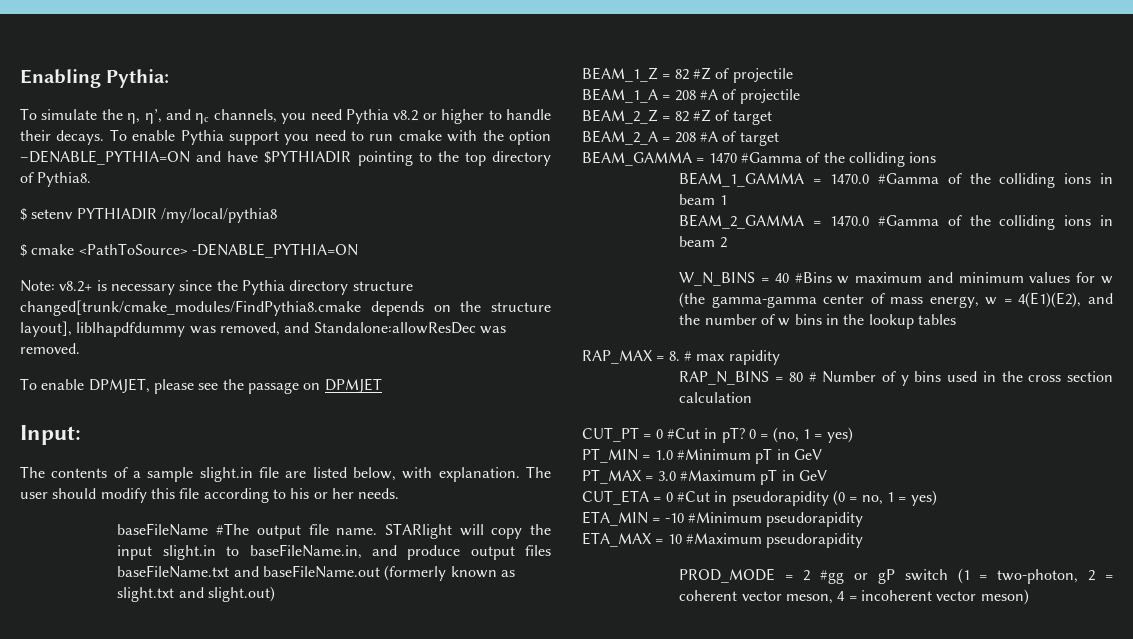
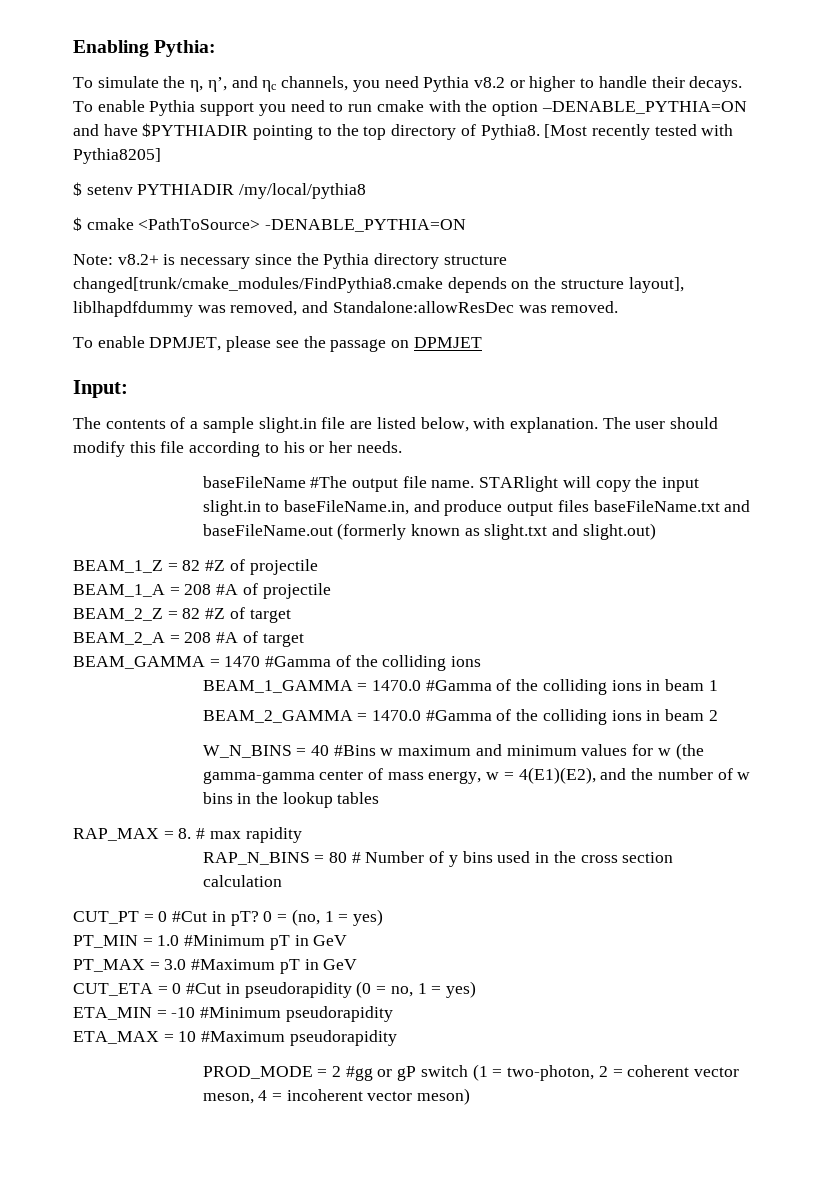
(92, 179) none -> [544,124,734,140] [73,148,161,164] [Most recently tested with Pythia8205]

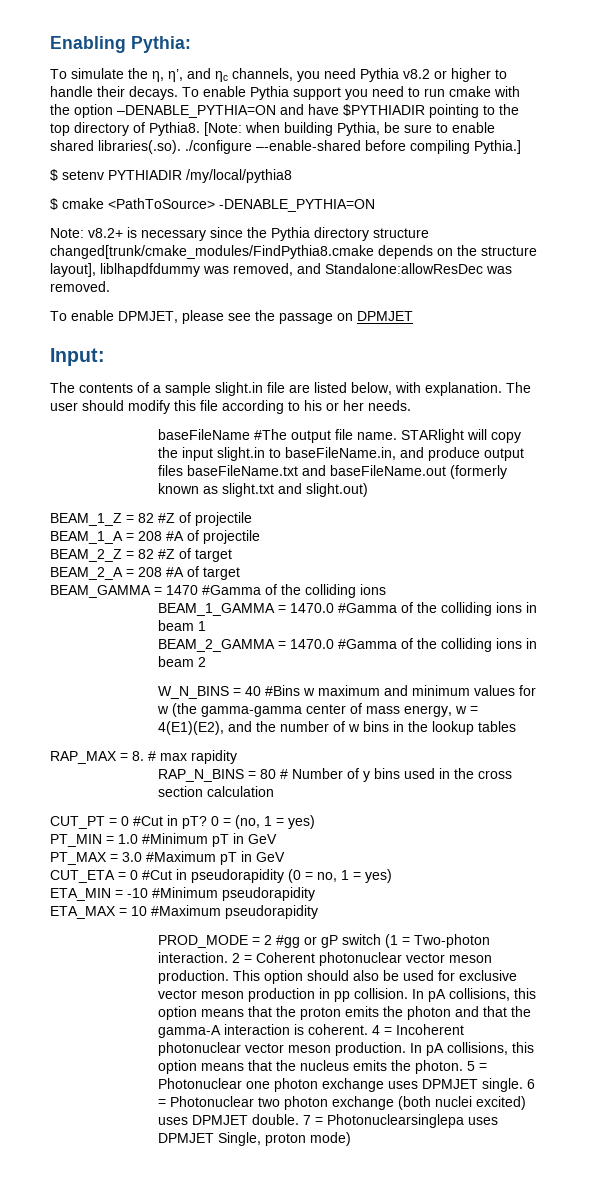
[544,124,734,140] [73,148,161,164] [Most recently tested with Pythia8205] -> [204,122,495,136] [50,140,521,154] [Note: when building Pythia, be sure to enable shared libraries(.so). ./configure –-enable-shared before compiling Pythia.]
[507,1065,739,1081] [202,1088,471,1105] two-photon, 2 = coherent vector meson, 4 = incoherent vector meson) -> [414,934,491,948] [158,952,493,966] [158,970,518,984] [158,988,537,1002] [158,1006,532,1020] [158,1024,465,1038] [158,1042,535,1056] [158,1060,488,1074] [158,1078,536,1092] [158,1096,527,1110] [158,1114,499,1128] [158,1132,352,1146] Two-photon interaction. 2 = Coherent photonuclear vector meson production. This option should also be used for exclusive vector meson production in pp collision. In pA collisions, this option means that the proton emits the photon and that the gamma-A interaction is coherent. 4 = Incoherent photonuclear vector meson production. In pA collisions, this option means that the nucleus emits the photon. 5 = Photonuclear one photon exchange uses DPMJET single. 6 = Photonuclear two photon exchange (both nuclei excited) uses DPMJET double. 7 = Photonuclearsinglepa uses DPMJET Single, proton mode)

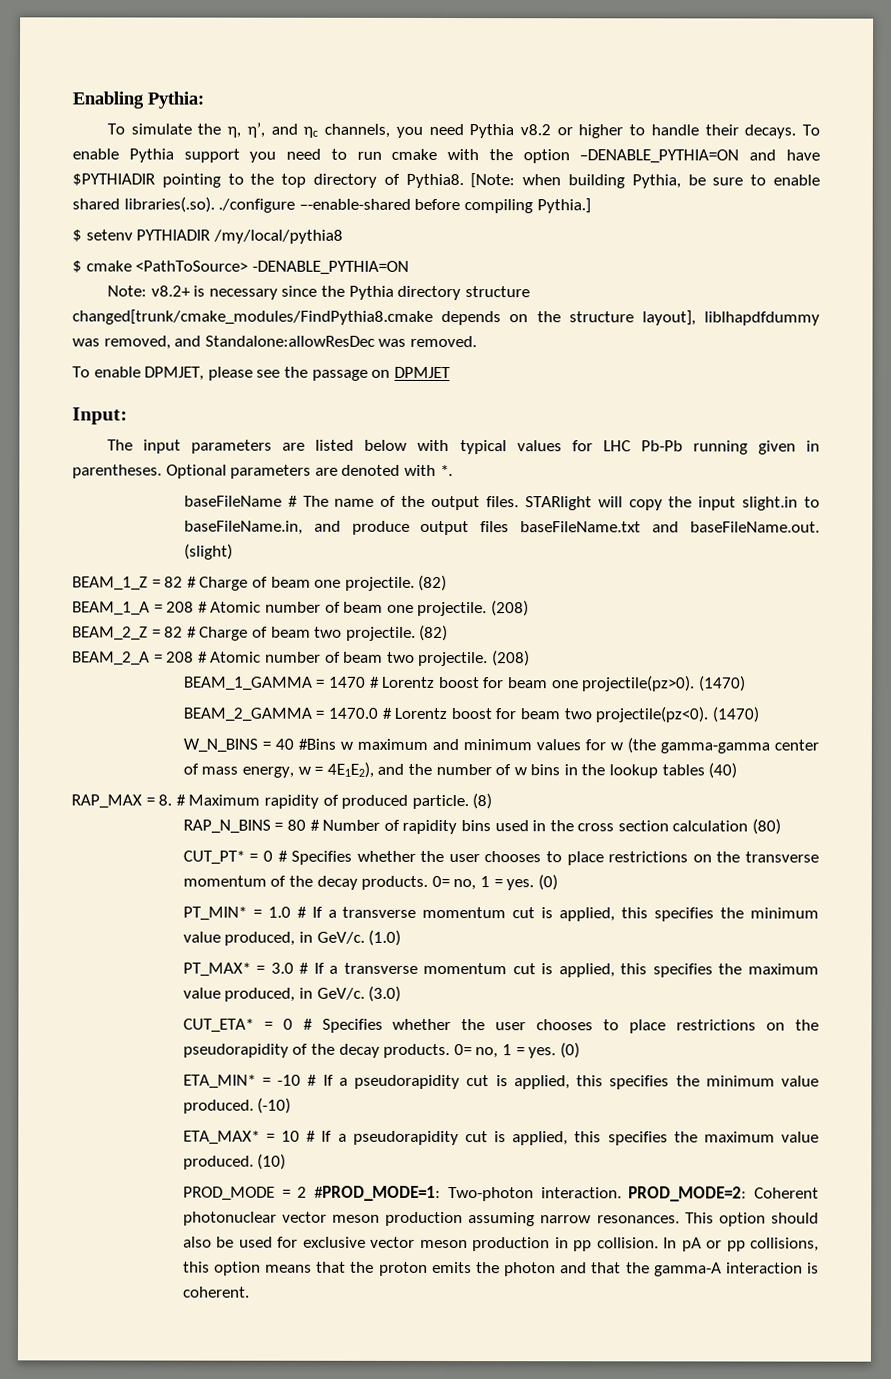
[79,382,531,396] [50,400,411,414] [158,429,398,443] contents of a sample slight.in file are listed below, with explanation. The user should modify this file according to his or her needs. // baseFileName #The output file name. -> [143,439,820,455] [72,464,453,479] [183,495,519,511] input parameters are listed below with typical values for LHC Pb-Pb running given in parentheses. Optional parameters are denoted with *. // baseFileName # The name of the output files.
[330,465,508,479] [158,483,369,497] [50,512,252,526] [50,530,260,544] [50,548,232,562] [50,566,240,580] [50,584,386,598] [158,602,538,616] [158,620,207,631] [158,638,538,652] [158,656,207,667] baseFileName.out (formerly known as slight.txt and slight.out) // BEAM_1_Z = 82 #Z of projectile // BEAM_1_A = 208 #A of projectile // BEAM_2_Z = 82 #Z of target // BEAM_2_A = 208 #A of target // BEAM_GAMMA = 1470 #Gamma of the colliding ions // BEAM_1_GAMMA = 1470.0 #Gamma of the colliding ions in beam 1 // BEAM_2_GAMMA = 1470.0 #Gamma of the colliding ions in beam 2 -> [690,521,820,533] [183,543,233,560] [72,574,448,592] [72,600,529,617] [72,624,449,642] [72,650,530,667] [182,675,746,692] [182,706,759,723] baseFileName.out. (slight) // BEAM_1_Z = 82 # Charge of beam one projectile. (82) // BEAM_1_A = 208 # Atomic number of beam one projectile. (208) // BEAM_2_Z = 82 # Charge of beam two projectile. (82) // BEAM_2_A = 208 # Atomic number of beam two projectile. (208) // BEAM_1_GAMMA = 1470 # Lorentz boost for beam one projectile(pz>0). (1470) // BEAM_2_GAMMA = 1470.0 # Lorentz boost for beam two projectile(pz<0). (1470)
[158,721,225,735] 4(E1)(E2), -> [326,761,374,778] 4E1E2),
(517, 726) none -> [708,762,738,779] (40)
[160,750,237,764] max rapidity -> [188,793,493,810] Maximum rapidity of produced particle. (8)
[363,771,371,782] y -> [402,819,458,835] rapidity
[50,815,315,829] [50,833,277,847] [50,851,285,865] [50,869,392,883] [50,887,315,901] [50,905,318,919] [158,934,491,948] [158,952,493,966] [158,970,230,984] // CUT_PT = 0 #Cut in pT? 0 = (no, 1 = yes) // PT_MIN = 1.0 #Minimum pT in GeV // PT_MAX = 3.0 #Maximum pT in GeV // CUT_ETA = 0 #Cut in pseudorapidity (0 = no, 1 = yes) // ETA_MIN = -10 #Minimum pseudorapidity // ETA_MAX = 10 #Maximum pseudorapidity // PROD_MODE = 2 #gg or gP switch (1 = Two-photon interaction. 2 = Coherent photonuclear vector meson production. -> [752,818,782,835] [182,850,819,866] [182,874,558,891] [182,906,820,922] [182,929,402,946] [182,962,819,978] [182,985,402,1002] [182,1018,820,1034] [182,1042,580,1059] [182,1074,819,1090] [182,1097,292,1114] [182,1130,819,1146] [182,1153,287,1170] [182,1185,819,1202] [182,1211,680,1227] (80) // CUT_PT* = 0 # Specifies whether the user chooses to place restrictions on the transverse momentum of the decay products. 0= no, 1 = yes. (0) // PT_MIN* = 1.0 # If a transverse momentum cut is applied, this specifies the minimum value produced, in GeV/c. (1.0) // PT_MAX* = 3.0 # If a transverse momentum cut is applied, this specifies the maximum value produced, in GeV/c. (3.0) // CUT_ETA* = 0 # Specifies whether the user chooses to place restrictions on the pseudorapidity of the decay products. 0= no, 1 = yes. (0) // ETA_MIN* = -10 # If a pseudorapidity cut is applied, this specifies the minimum value produced. (-10) // ETA_MAX* = 10 # If a pseudorapidity cut is applied, this specifies the maximum value produced. (10) // PROD_MODE = 2 #PROD_MODE=1: Two-photon interaction. PROD_MODE=2: Coherent photonuclear vector meson production assuming narrow resonances.
(447, 995) none -> [706,1240,746,1252] or pp
[372,1024,465,1035] [158,1042,535,1056] [158,1060,488,1074] [158,1078,536,1092] [158,1096,527,1110] [158,1114,499,1128] [158,1132,352,1146] 4 = Incoherent photonuclear vector meson production. In pA collisions, this option means that the nucleus emits the photon. 5 = Photonuclear one photon exchange uses DPMJET single. 6 = Photonuclear two photon exchange (both nuclei excited) uses DPMJET double. 7 = Photonuclearsinglepa uses DPMJET Single, proton mode) -> (250, 1292) none

